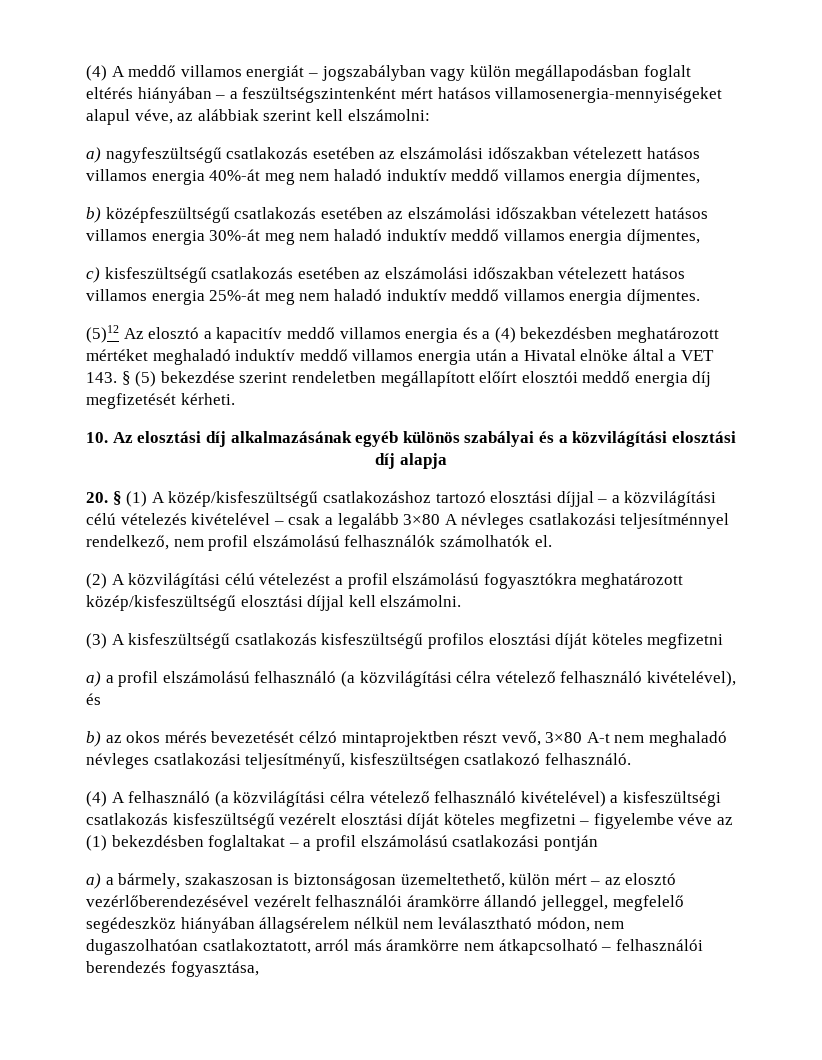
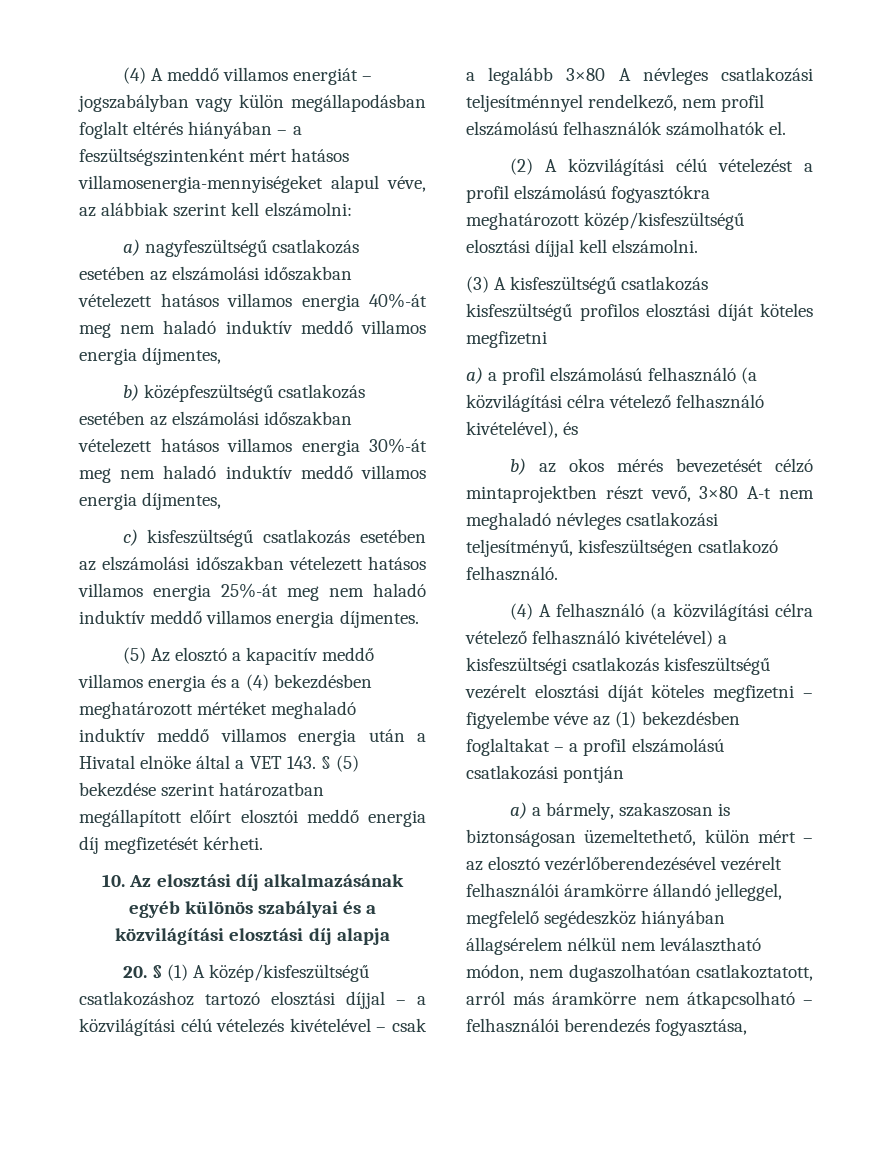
[86,325,119,343] (5)12 -> [122,647,146,664] (5)
[291,371,376,383] rendeletben -> [219,782,325,797] határozatban

